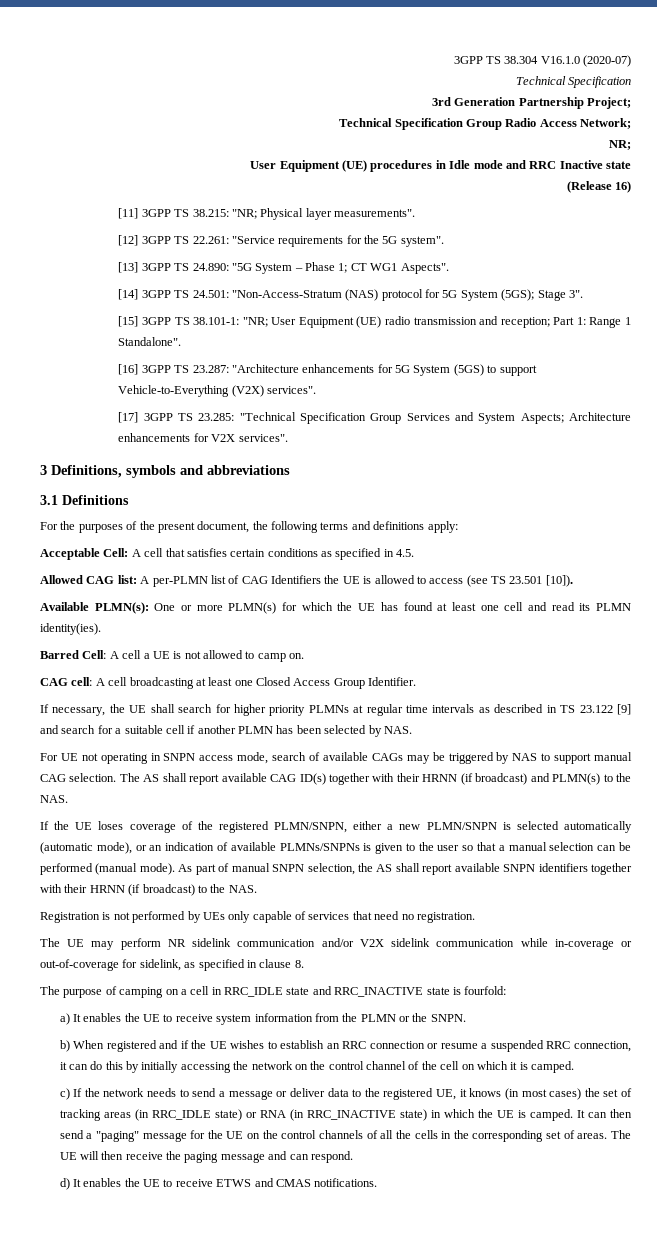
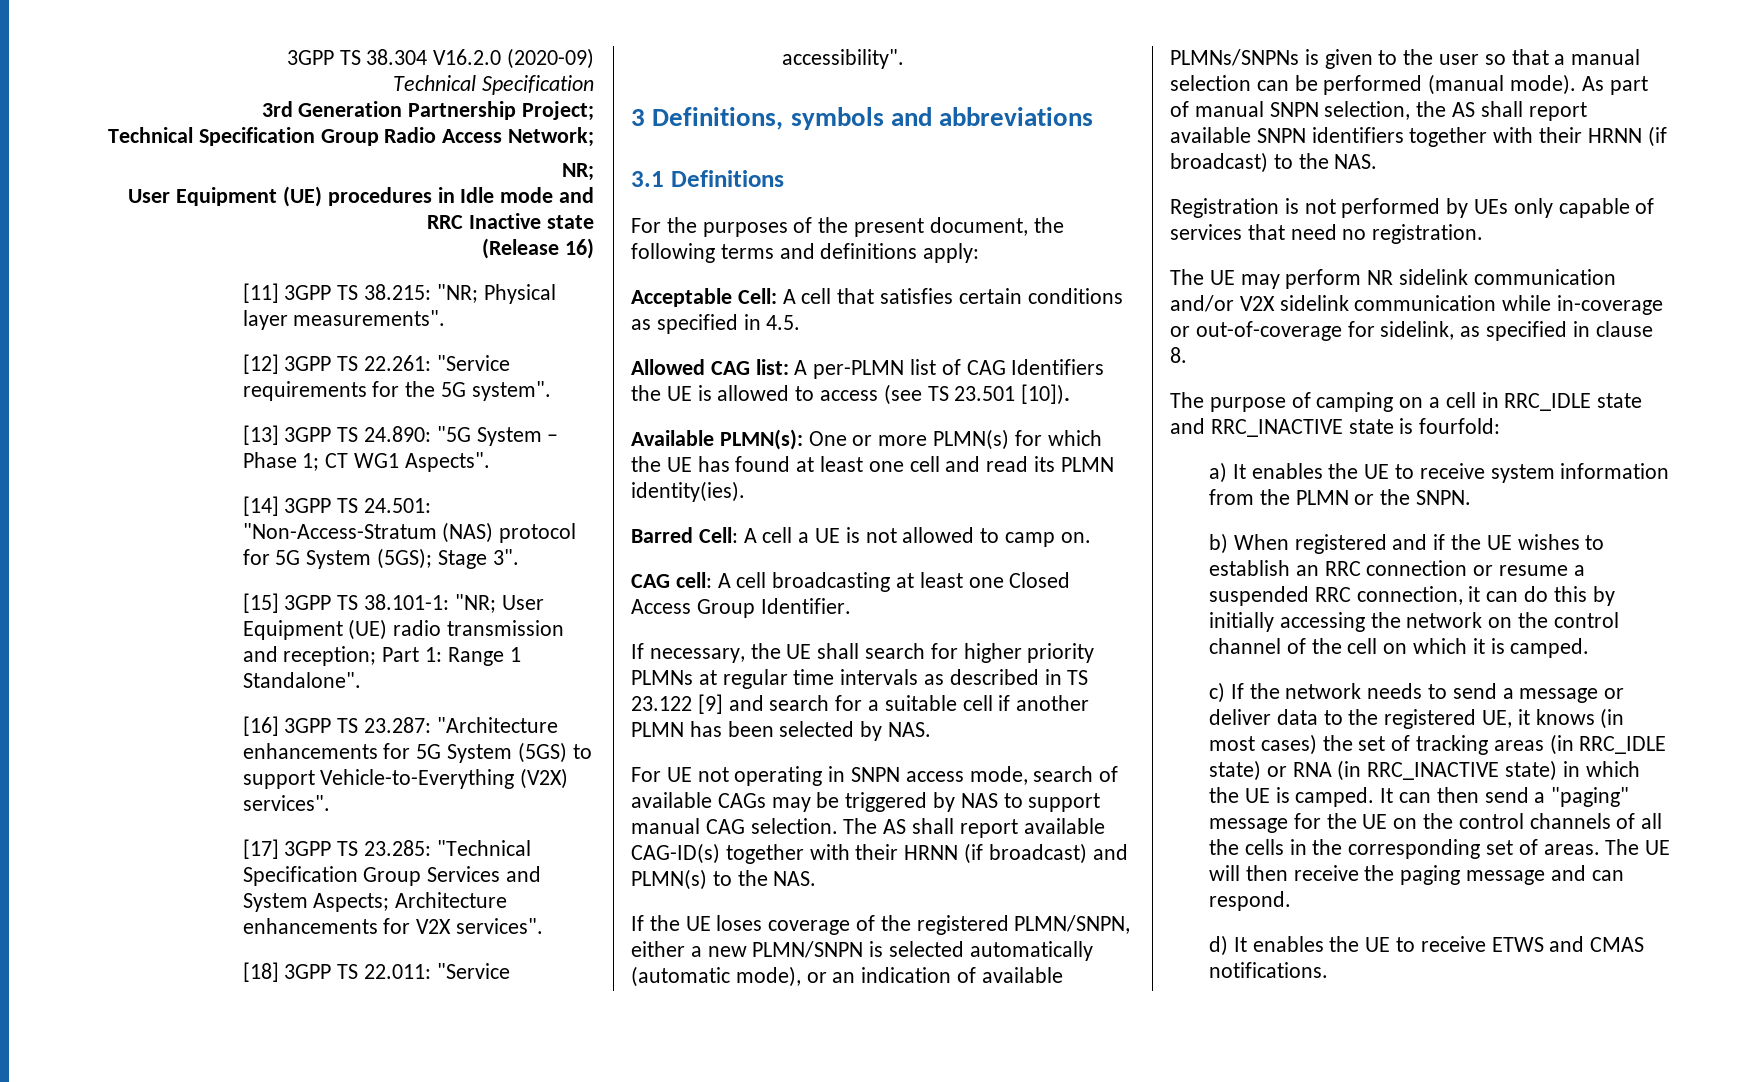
[540,55,631,67] V16.1.0 (2020-07) -> [433,48,594,69] V16.2.0 (2020-09)
(288, 438) none -> [242,962,510,982] [781,49,904,69] // [18] 3GPP TS 22.011: "Service accessibility".
[270,773,326,785] CAG ID(s) -> [631,843,720,864] CAG-ID(s)

